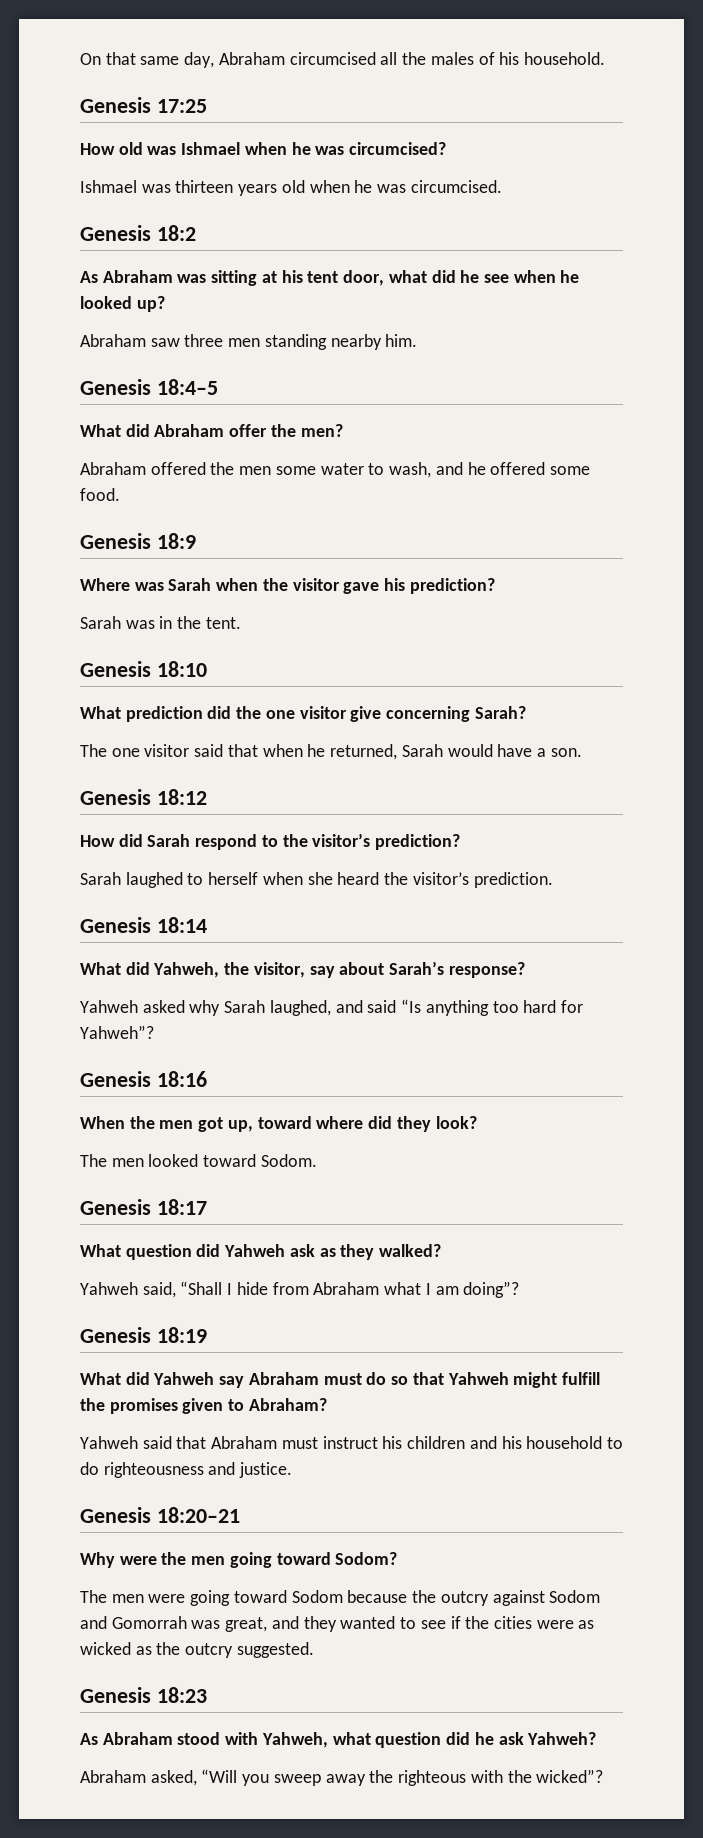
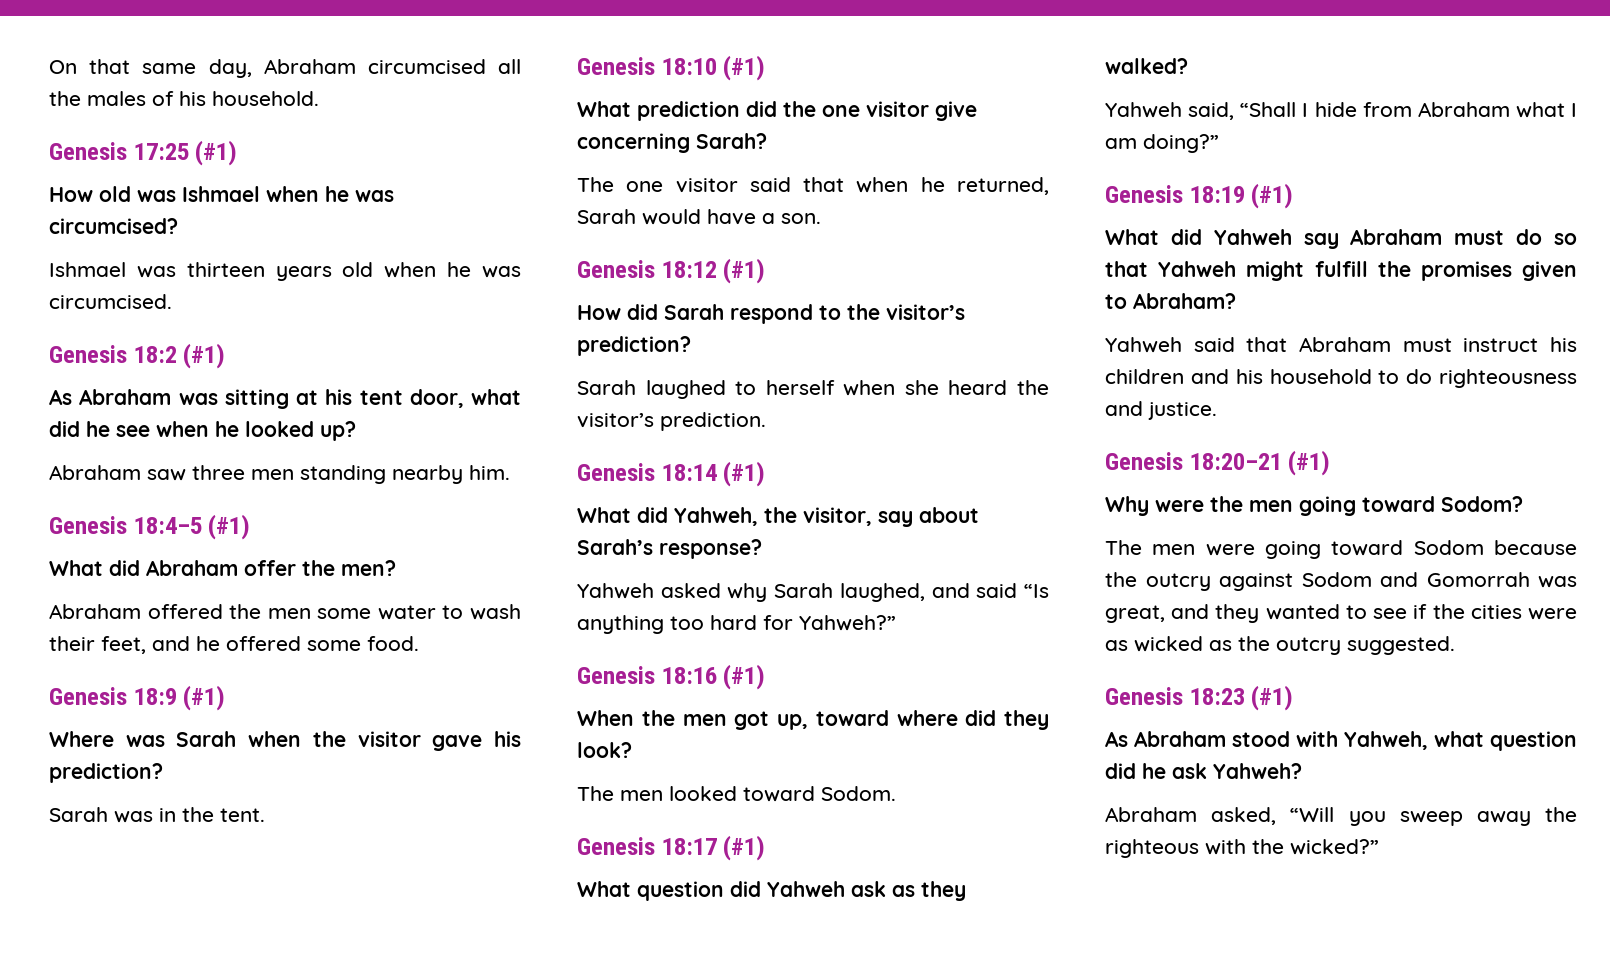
(207, 106) none -> [195,140,238,166] (#1)
(196, 233) none -> [183,343,226,369] (#1)
(218, 387) none -> [208,514,251,540] (#1)
[389,462,432,478] wash, -> [469,604,521,620] [49,636,146,654] wash their feet,
(196, 541) none -> [183,685,226,711] (#1)
(207, 669) none -> [723,55,766,81] (#1)
(207, 797) none -> [723,258,766,284] (#1)
(207, 925) none -> [723,461,766,487] (#1)
[80,1025,154,1039] Yahweh”? -> [799,615,896,631] Yahweh?”
(207, 1079) none -> [723,664,766,690] (#1)
(207, 1207) none -> [723,835,766,861] (#1)
[463,1281,520,1298] doing”? -> [1143,134,1219,153] doing?”
(207, 1335) none -> [1251,183,1294,209] (#1)
(240, 1515) none -> [1288,450,1331,476] (#1)
(207, 1695) none -> [1251,685,1294,711] (#1)
[536,1769,604,1783] wicked”? -> [1290,839,1379,855] wicked?”

